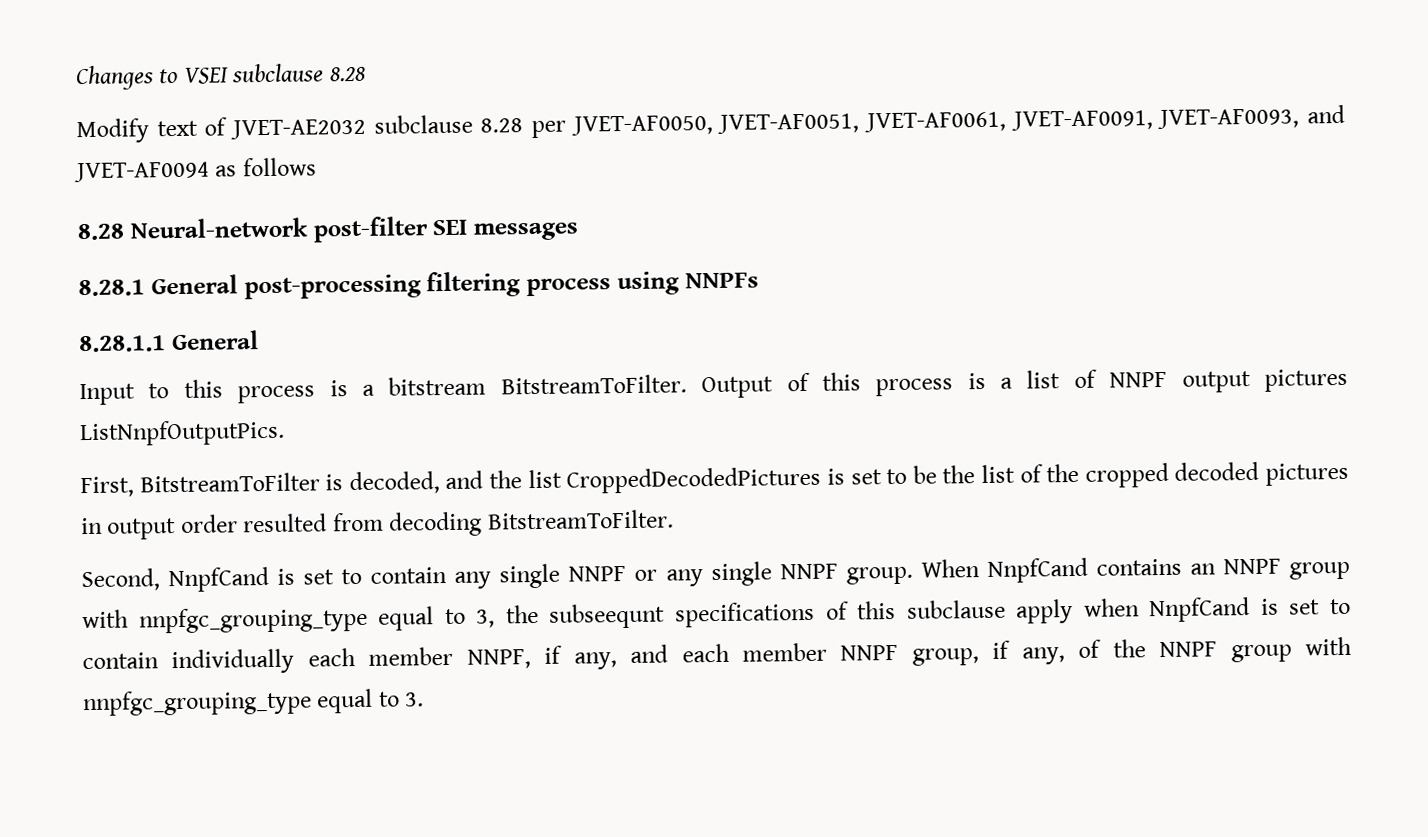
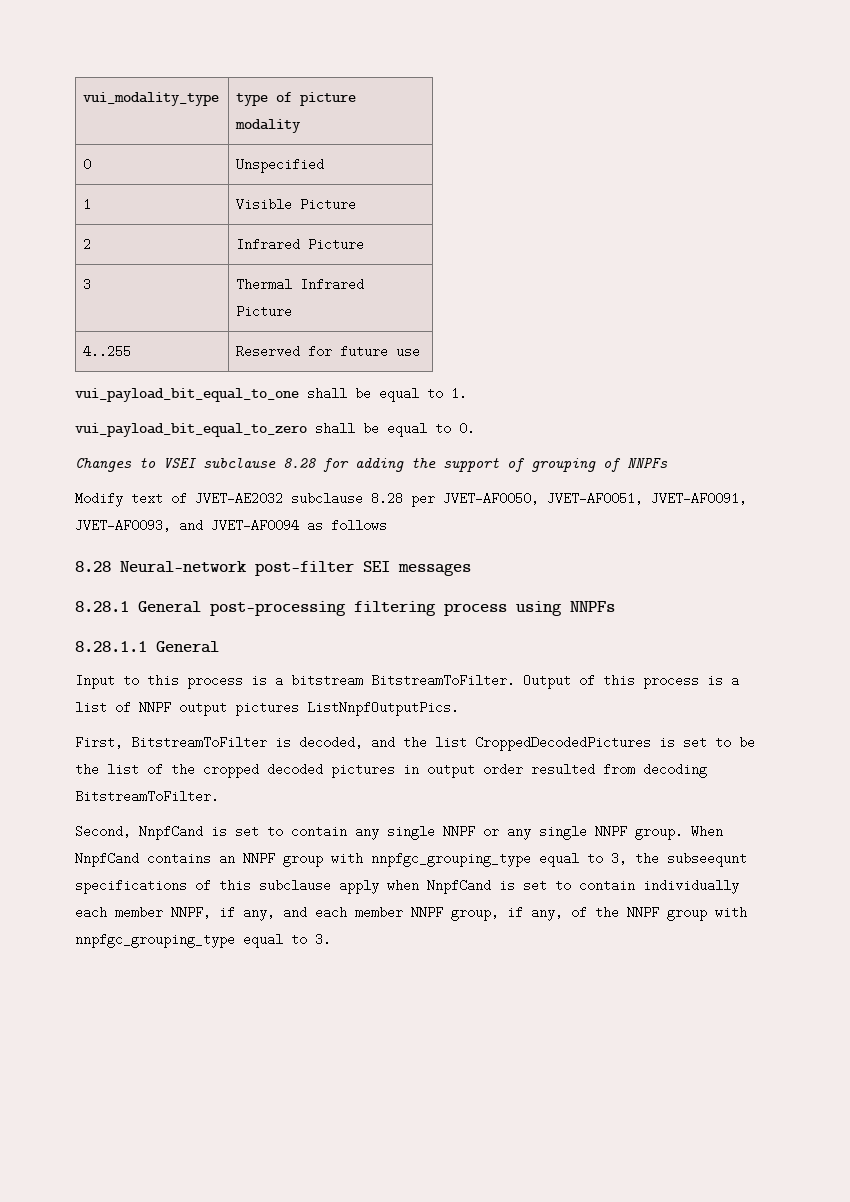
(76, 78) none -> [83,92,220,106] [236,92,357,106] [235,119,302,133] [83,158,92,171] [236,158,325,173] [83,198,92,211] [236,198,357,211] [83,238,92,251] [236,238,365,251] [83,278,92,291] [236,278,365,291] [236,305,293,318] [83,345,132,358] [236,345,421,358] [75,387,467,402] [75,422,475,437] vui_modality_type | type of picture modality // 0 | Unspecified // 1 | Visible Picture // 2 | Infrared Picture // 3 | Thermal Infrared Picture // 4..255 | Reserved for future use // vui_payload_bit_equal_to_one shall be equal to 1. // vui_payload_bit_equal_to_zero shall be equal to 0. //
(366, 74) none -> [323,458,668,472] for adding the support of grouping of NNPFs
[864,111,1006,133] JVET-AF0061, -> (643, 498) none

